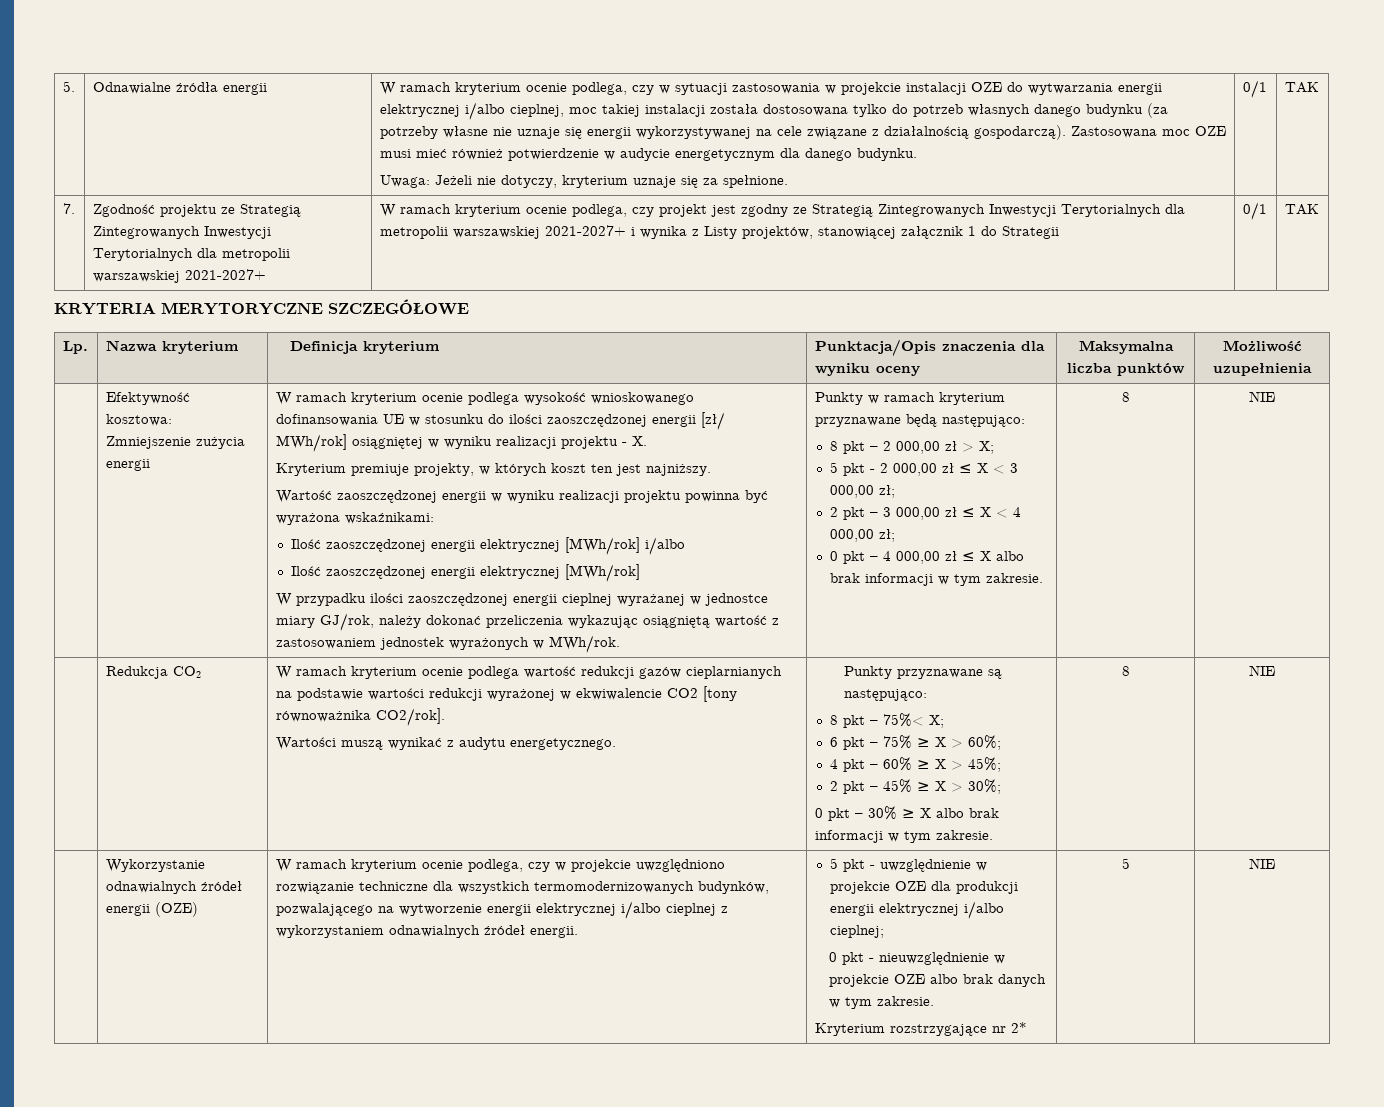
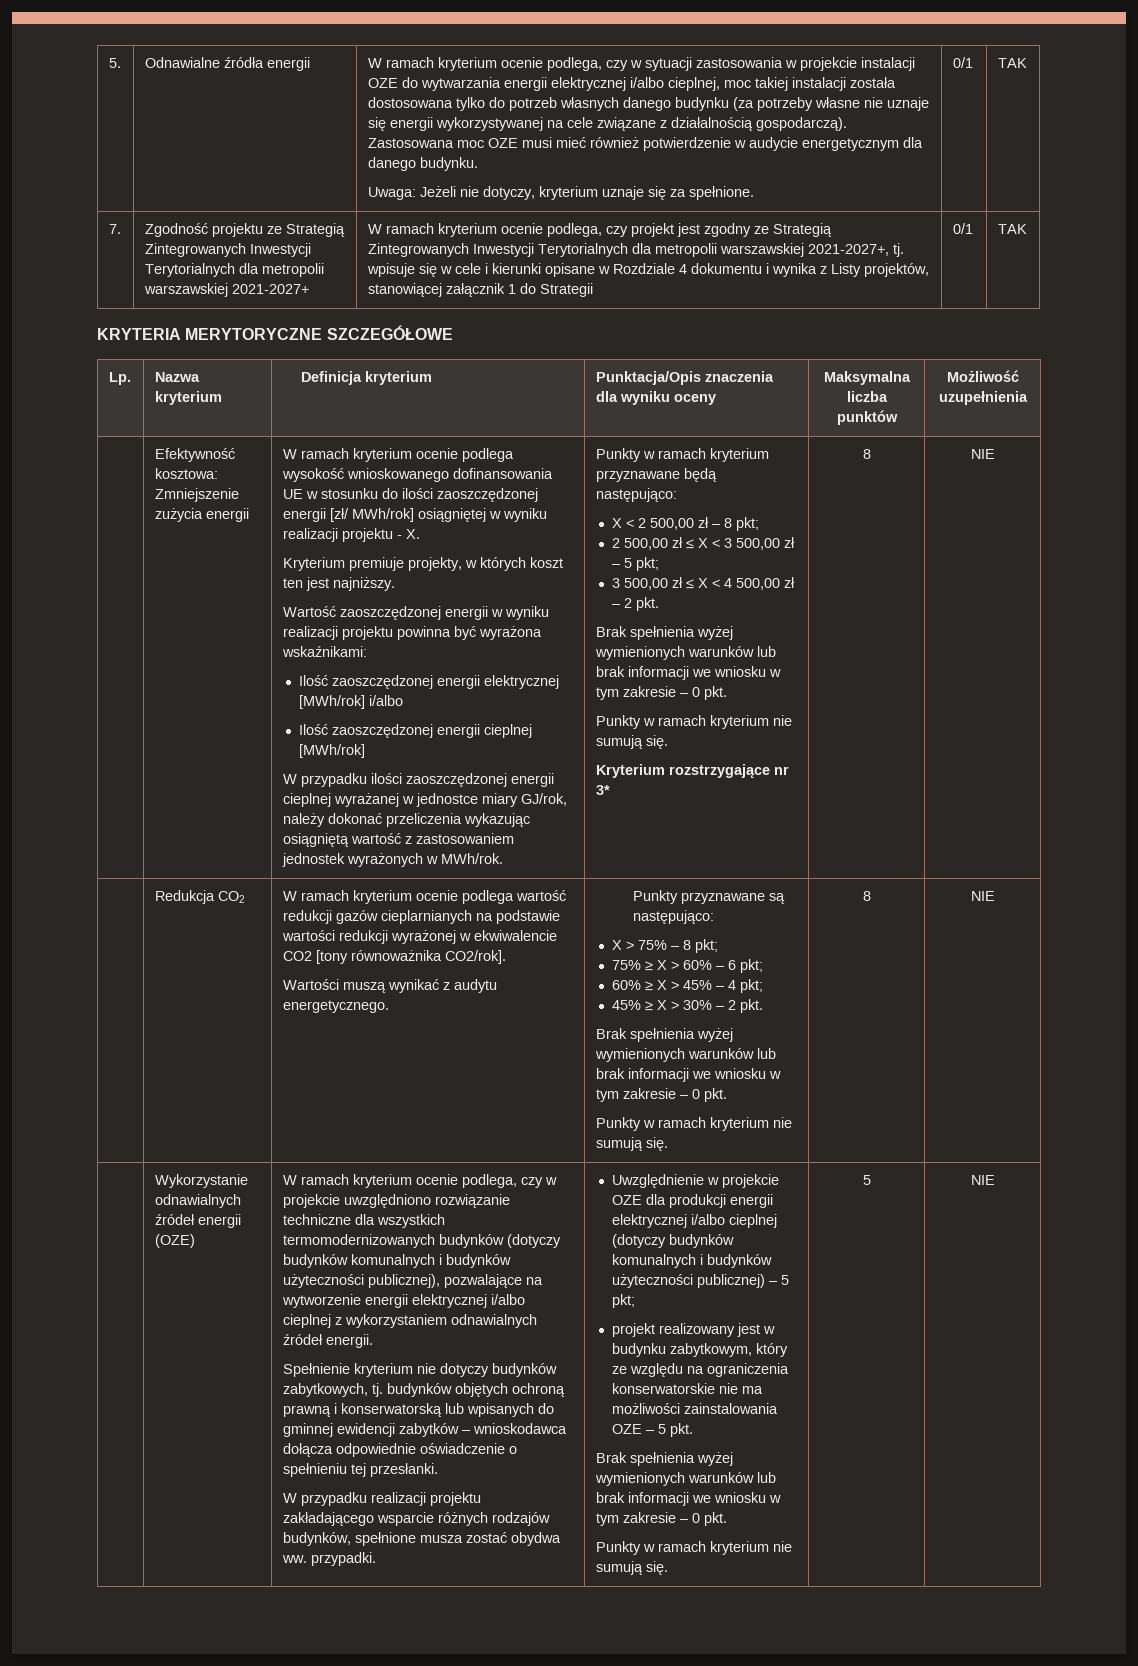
[544,225,626,236] 2021-2027+ -> [807,243,904,257] [366,263,762,277] 2021-2027+, tj. wpisuje się w cele i kierunki opisane w Rozdziale 4 dokumentu
[480,566,561,579] elektrycznej -> [483,724,532,738] cieplnej
[830,441,995,454] [830,462,938,476] 8 pkt – 2 000,00 zł > X; // 5 pkt - 2 000,00 -> [611,517,759,531] [611,538,668,550] X < 2 500,00 zł – 8 pkt; // 2 500,00
[830,485,896,498] [830,507,941,520] 000,00 zł; // 2 pkt – 3 000,00 -> [735,537,795,550] [611,557,659,571] [611,578,668,590] 500,00 zł – 5 pkt; // 3 500,00
[830,529,896,542] [830,551,1025,564] [830,573,1044,586] 000,00 zł; // 0 pkt – 4 000,00 zł ≤ X albo brak informacji w tym zakresie. -> [735,577,795,590] [611,597,659,611] [595,626,733,640] [594,646,776,660] [595,666,781,680] [595,686,727,700] [595,715,792,729] [595,735,668,749] [595,764,789,779] [595,785,610,795] 500,00 zł – 2 pkt. // Brak spełnienia wyżej wymienionych warunków lub brak informacji we wniosku w tym zakresie – 0 pkt. // Punkty w ramach kryterium nie sumują się. // Kryterium rozstrzygające nr 3*
[830,713,945,728] [830,735,1002,750] [830,757,1002,772] [830,779,1002,794] [814,806,999,821] [814,830,993,843] 8 pkt – 75%< X; // 6 pkt – 75% ≥ X > 60%; // 4 pkt – 60% ≥ X > 45%; // 2 pkt – 45% ≥ X > 30%; // 0 pkt – 30% ≥ X albo brak informacji w tym zakresie. -> [611,939,718,953] [611,959,763,973] [611,979,763,993] [611,999,763,1013] [595,1028,733,1042] [594,1048,776,1062] [595,1068,781,1082] [595,1088,727,1102] [595,1117,792,1131] [595,1137,668,1151] X > 75% – 8 pkt; // 75% ≥ X > 60% – 6 pkt; // 60% ≥ X > 45% – 4 pkt; // 45% ≥ X > 30% – 2 pkt. // Brak spełnienia wyżej wymienionych warunków lub brak informacji we wniosku w tym zakresie – 0 pkt. // Punkty w ramach kryterium nie sumują się.
[697,881,769,894] [275,903,373,916] budynków, pozwalającego -> [438,1234,561,1248] [282,1254,511,1268] [282,1274,522,1288] budynków (dotyczy budynków komunalnych i budynków użyteczności publicznej), pozwalające
[830,858,972,872] | 5 pkt - uwzględnienie -> [282,1363,557,1377] [282,1383,565,1397] [282,1403,554,1417] [282,1423,567,1437] [282,1443,517,1457] [282,1463,438,1477] [282,1492,481,1506] [282,1512,550,1526] [282,1532,561,1546] [281,1552,376,1566] [611,1174,704,1188] // Spełnienie kryterium nie dotyczy budynków zabytkowych, tj. budynków objętych ochroną prawną i konserwatorską lub wpisanych do gminnej ewidencji zabytków – wnioskodawca dołącza odpowiednie oświadczenie o spełnieniu tej przesłanki. // W przypadku realizacji projektu zakładającego wsparcie różnych rodzajów budynków, spełnione musza zostać obydwa ww. przypadki. | Uwzględnienie
[830,925,885,938] [829,952,1006,965] [829,974,1047,987] [829,996,935,1009] [814,1022,1027,1036] cieplnej; // 0 pkt - nieuwzględnienie w projekcie OZE albo brak danych w tym zakresie. // Kryterium rozstrzygające nr 2* -> [728,1214,777,1228] [611,1234,734,1248] [611,1254,772,1268] [611,1274,789,1288] [611,1294,635,1308] [611,1323,775,1337] [611,1343,788,1357] [611,1363,789,1377] [611,1383,763,1394] [611,1403,778,1414] [611,1423,693,1437] [595,1452,733,1466] [594,1472,776,1486] [595,1492,781,1506] [595,1512,727,1526] [595,1541,792,1555] [595,1561,668,1575] cieplnej (dotyczy budynków komunalnych i budynków użyteczności publicznej) – 5 pkt; // projekt realizowany jest w budynku zabytkowym, który ze względu na ograniczenia konserwatorskie nie ma możliwości zainstalowania OZE – 5 pkt. // Brak spełnienia wyżej wymienionych warunków lub brak informacji we wniosku w tym zakresie – 0 pkt. // Punkty w ramach kryterium nie sumują się.

